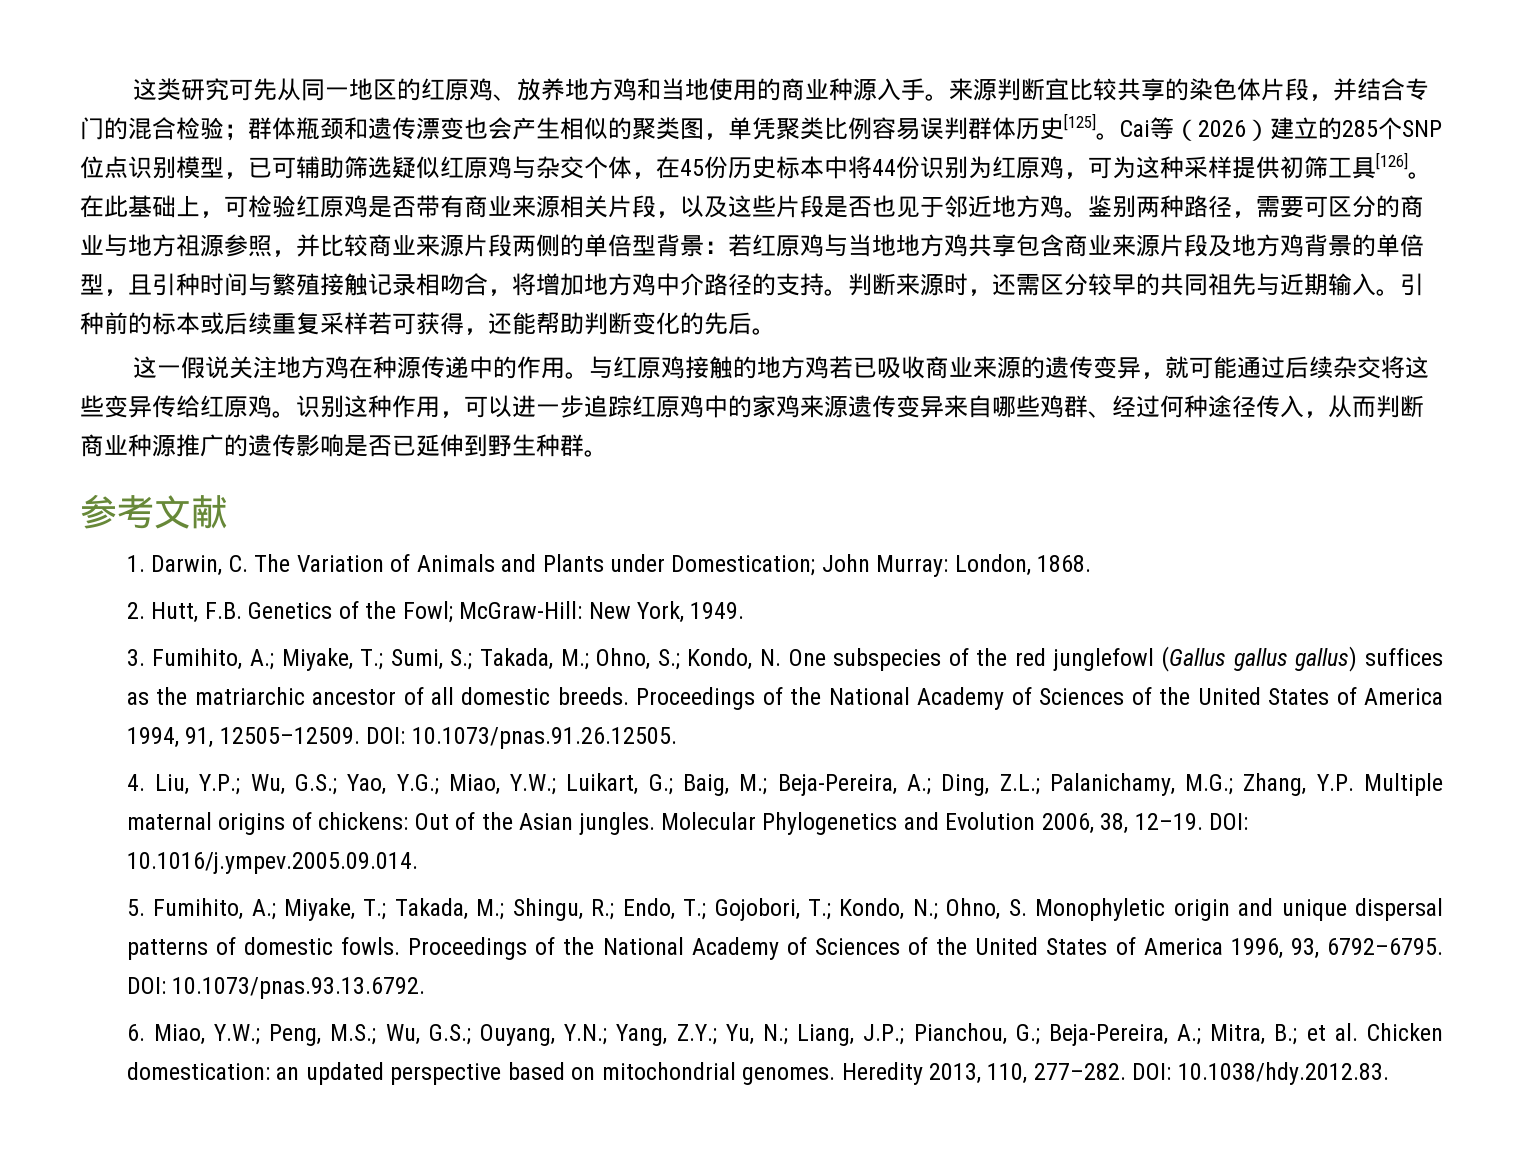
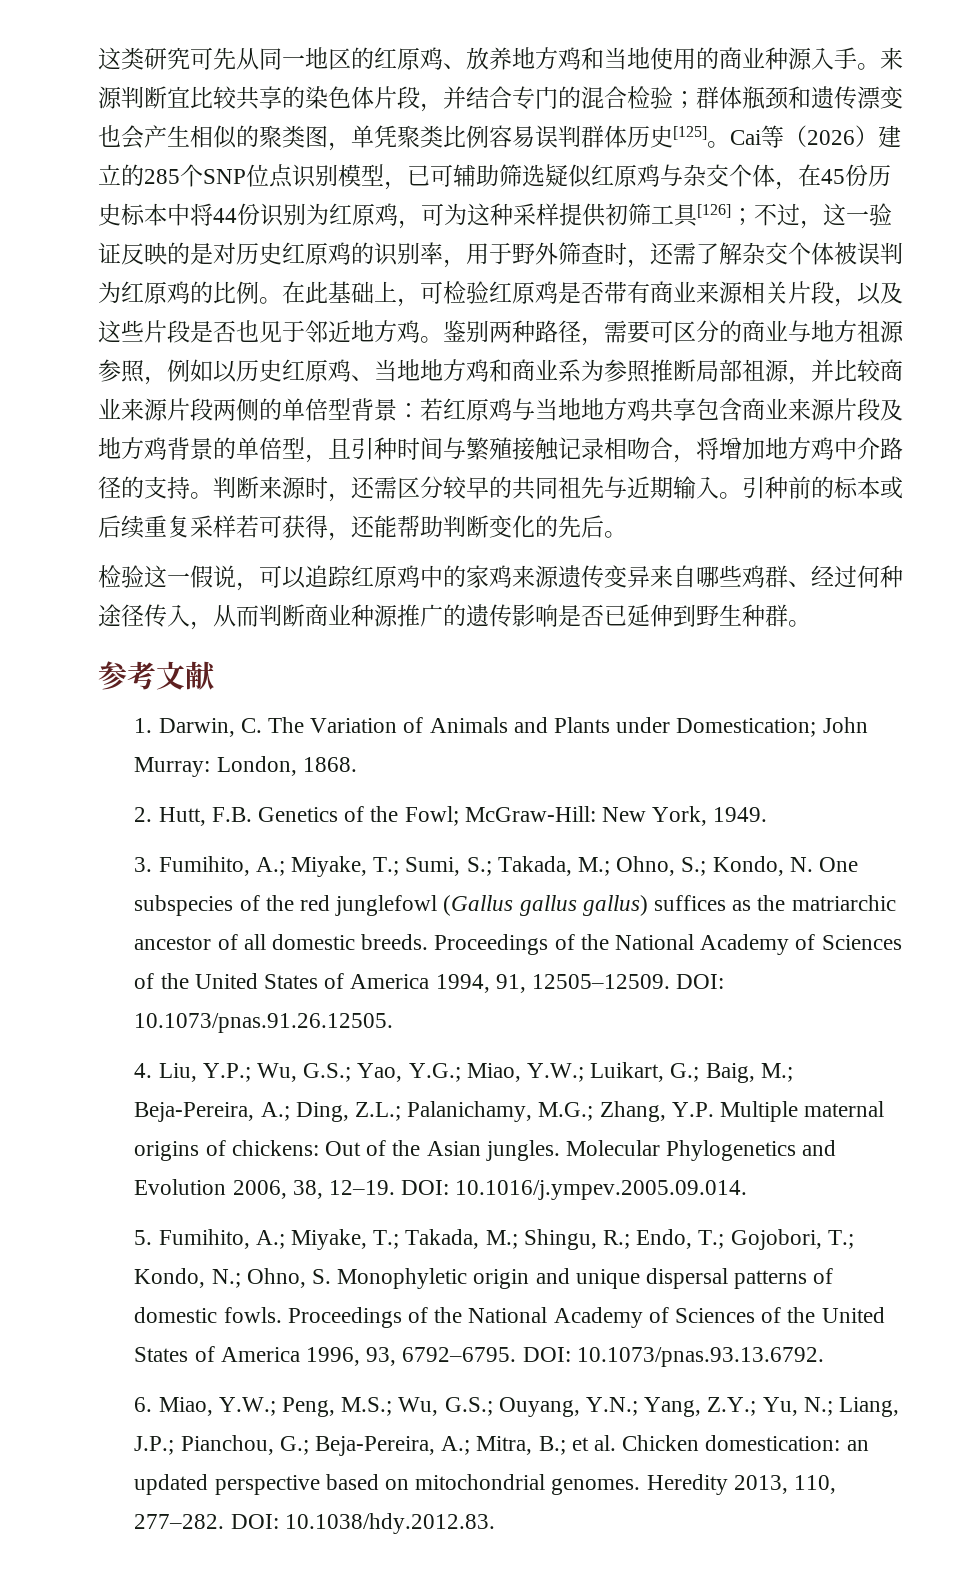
(1408, 161) none -> [731,203,892,229] [98,242,903,268] [98,281,259,304] ；不过，这一验证反映的是对历史红原鸡的识别率，用于野外筛查时，还需了解杂交个体被误判为红原鸡的比例
(296, 253) none -> [167,359,811,385] 例如以历史红原鸡、当地地方鸡和商业系为参照推断局部祖源，
(776, 331) none -> [98,565,144,588] 检验
[229,356,1430,379] [80,395,584,418] 关注地方鸡在种源传递中的作用。与红原鸡接触的地方鸡若已吸收商业来源的遗传变异，就可能通过后续杂交将这些变异传给红原鸡。识别这种作用，可以进一步 -> [236,565,306,591] ，可以

